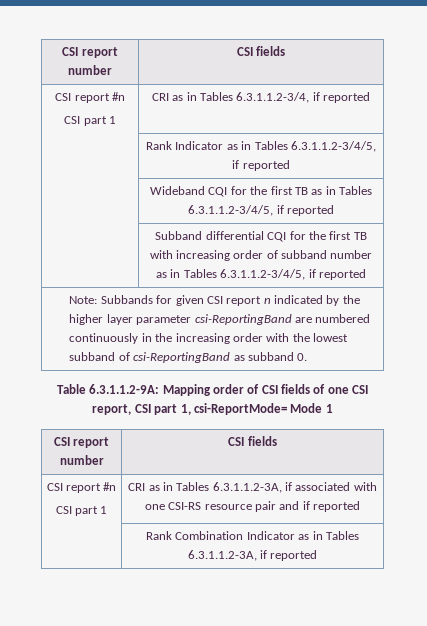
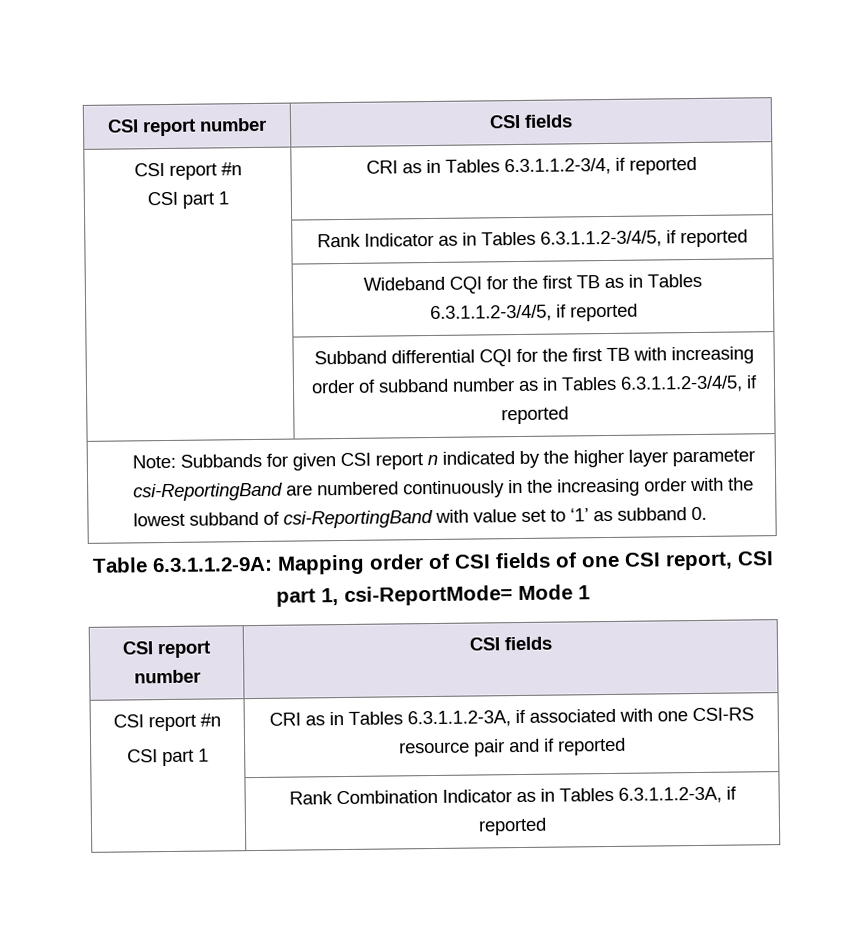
(231, 357) none -> [435,508,590,523] with value set to ‘1’

